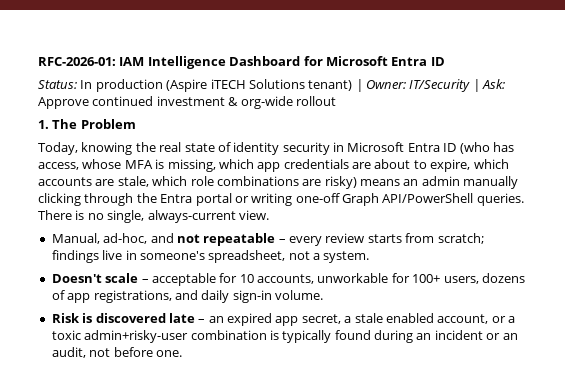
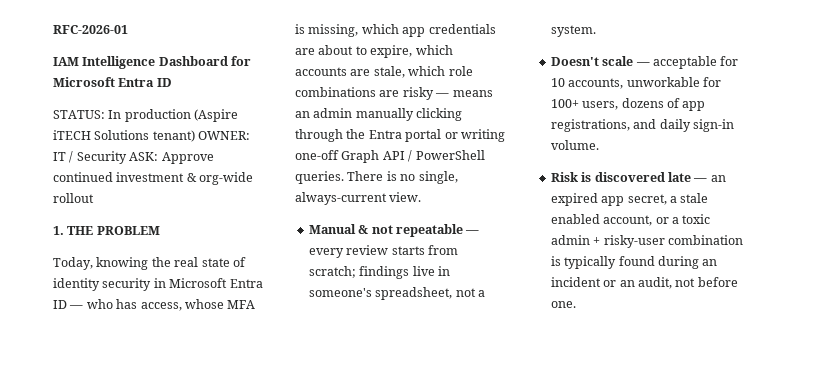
[38,57,116,66] RFC-2026-01: -> [53,25,128,34] RFC-2026-01 //
[38,80,77,89] Status: -> [53,110,105,119] STATUS:
[355,79,506,92] | Owner: IT/Security | Ask: -> [198,131,251,140] [53,151,159,164] OWNER: IT / Security ASK:
[52,119,136,129] The Problem -> [67,226,160,235] THE PROBLEM
[459,142,490,154] (who -> [69,299,113,309] — who
[324,176,357,189] risky) -> [402,87,450,100] risky —
[382,193,474,203] API/PowerShell -> [382,150,485,162] API / PowerShell
[51,233,174,244] Manual, ad-hoc, and -> [308,224,369,234] Manual &
[278,239,286,243] – -> [465,230,480,234] —
[141,279,149,283] – -> [635,62,650,66] —
[198,319,206,323] – -> [693,178,708,182] —
[84,330,189,343] admin+risky-user -> [550,235,665,248] admin + risky-user

